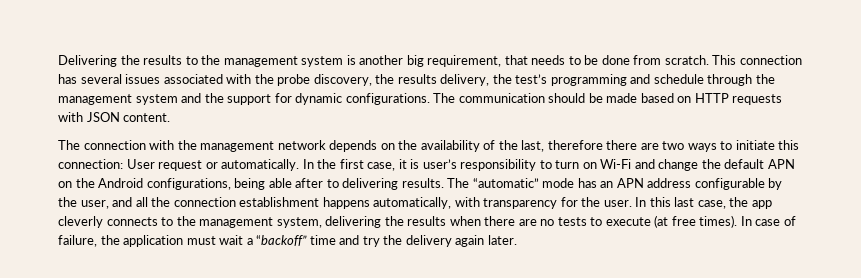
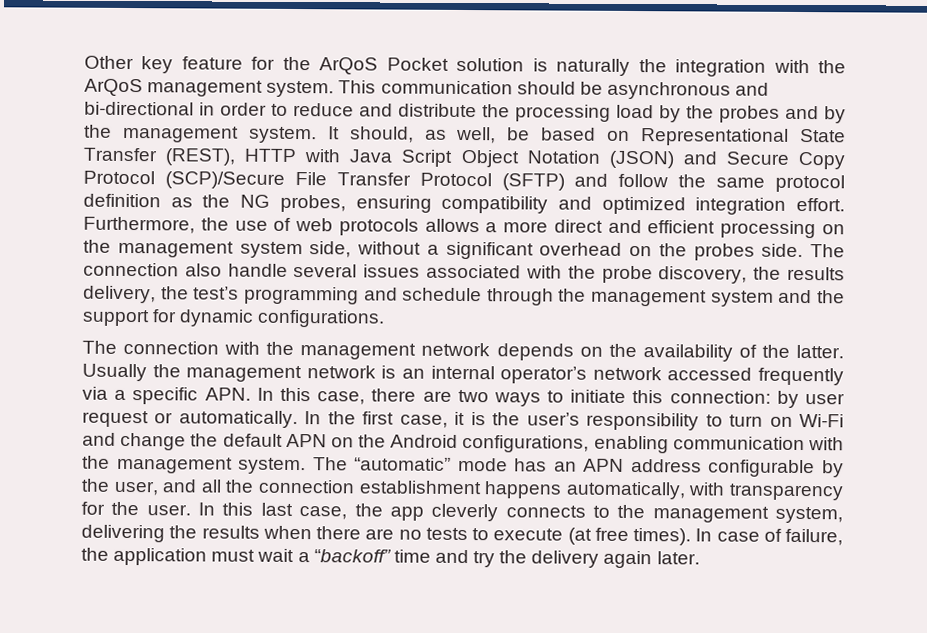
[58,55,802,67] [58,74,77,84] Delivering the results to the management system is another big requirement, that needs to be done from scratch. This connection has -> [84,55,846,77] [84,78,770,100] [84,101,846,124] [84,124,846,146] [83,147,846,170] [83,170,845,193] [83,193,846,215] [83,216,845,239] [83,239,845,261] [83,262,288,277] Other key feature for the ArQoS Pocket solution is naturally the integration with the ArQoS management system. This communication should be asynchronous and bi-directional in order to reduce and distribute the processing load by the probes and by the management system. It should, as well, be based on Representational State Transfer (REST), HTTP with Java Script Object Notation (JSON) and Secure Copy Protocol (SCP)/Secure File Transfer Protocol (SFTP) and follow the same protocol definition as the NG probes, ensuring compatibility and optimized integration effort. Furthermore, the use of web protocols allows a more direct and efficient processing on the management system side, without a significant overhead on the probes side. The connection also handle
[433,93,783,105] [58,112,171,122] The communication should be made based on HTTP requests with JSON content. -> (386, 318) none
[521,140,603,152] last, therefore -> [796,344,845,359] [82,363,845,386] [82,386,366,405] latter. Usually the management network is an internal operator’s network accessed frequently via a specific APN. In this case,
[126,159,155,169] User -> [776,390,845,408] by user
(420, 164) none -> [492,412,521,426] the
[234,178,444,190] being able after to delivering results. -> [593,435,845,454] [82,455,307,475] enabling communication with the management system.

